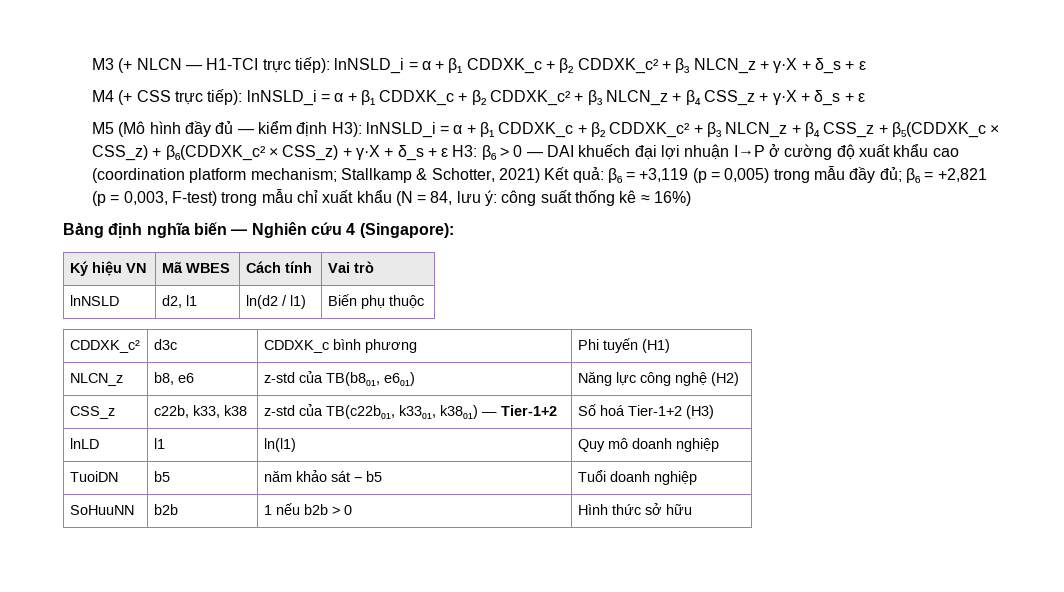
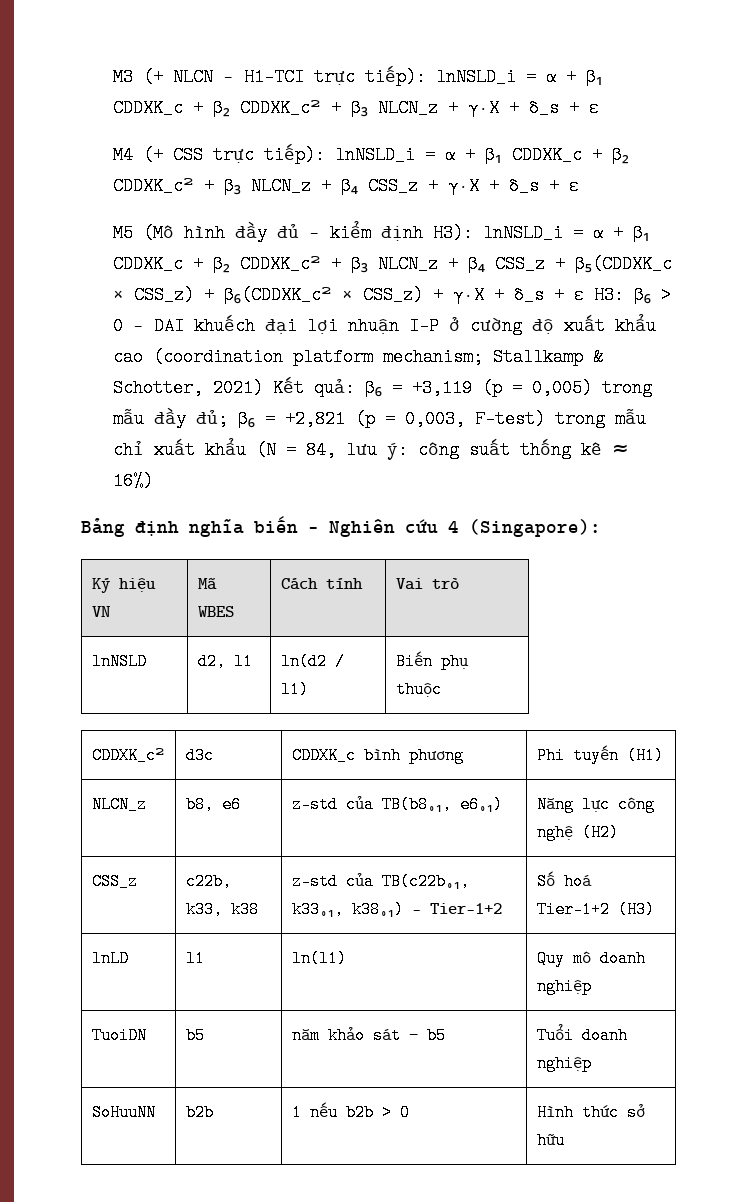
[733,145,765,157] I→P -> [408,317,439,335] I–P

